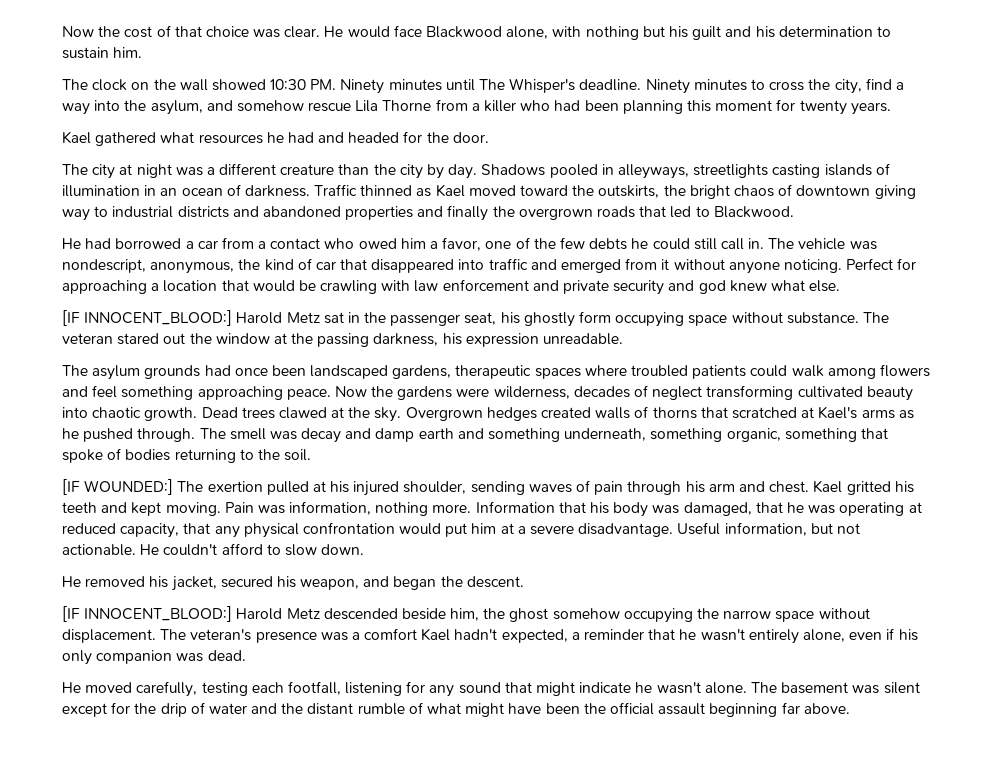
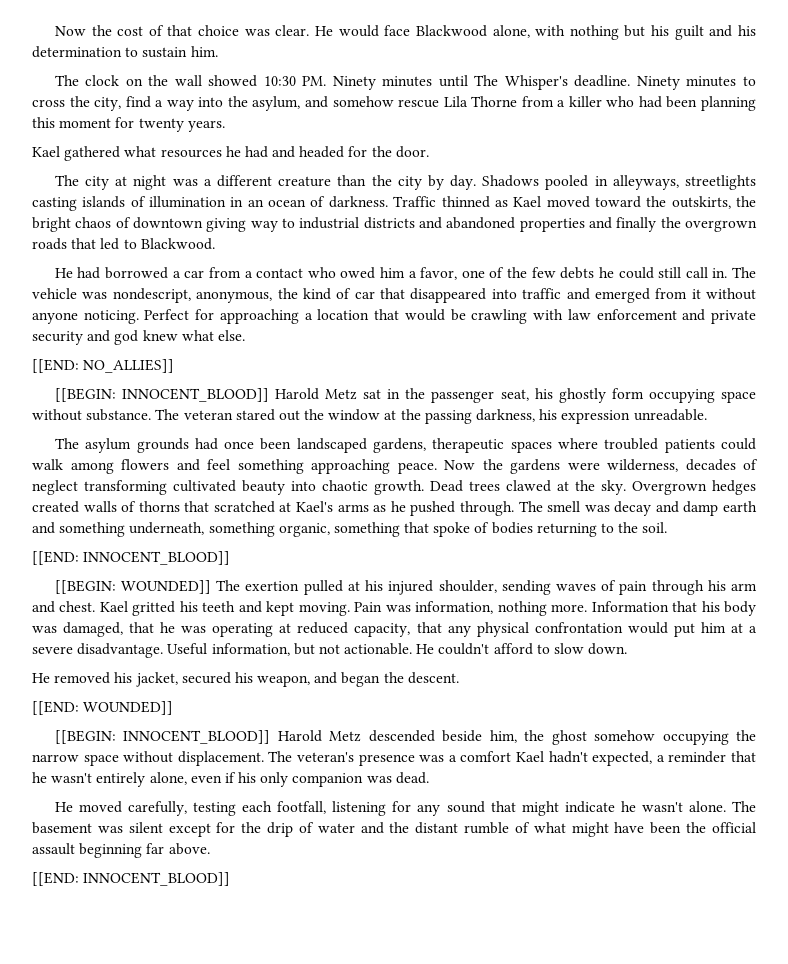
[62,310,233,326] [IF INNOCENT_BLOOD:] -> [32,359,175,373] [54,388,269,402] [[END: NO_ALLIES]] // [[BEGIN: INNOCENT_BLOOD]]
[62,479,174,495] [IF WOUNDED:] -> [32,551,231,565] [54,580,212,594] [[END: INNOCENT_BLOOD]] // [[BEGIN: WOUNDED]]
[62,606,233,622] [IF INNOCENT_BLOOD:] -> [32,701,174,715] [54,730,271,744] [[END: WOUNDED]] // [[BEGIN: INNOCENT_BLOOD]]
(850, 708) none -> [32,872,231,886] // [[END: INNOCENT_BLOOD]]

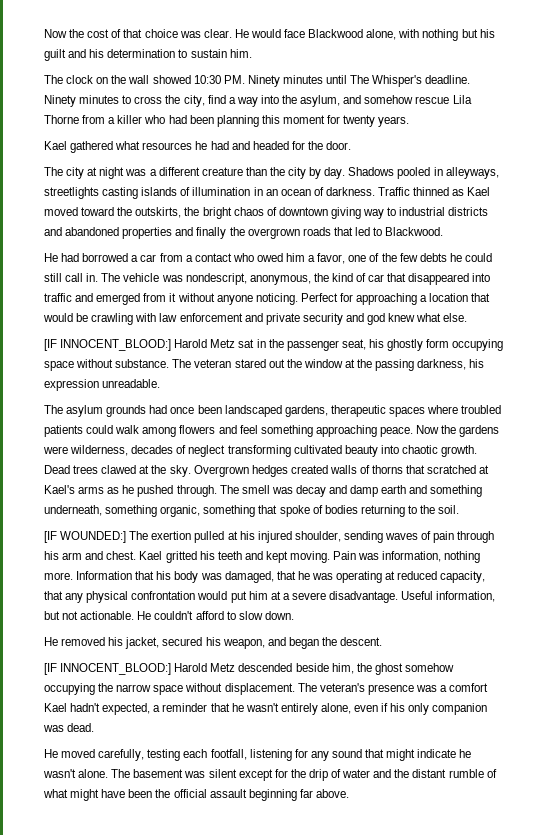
[32,359,175,373] [54,388,269,402] [[END: NO_ALLIES]] // [[BEGIN: INNOCENT_BLOOD]] -> [44,339,172,351] [IF INNOCENT_BLOOD:]
[32,551,231,565] [54,580,212,594] [[END: INNOCENT_BLOOD]] // [[BEGIN: WOUNDED]] -> [44,531,127,543] [IF WOUNDED:]
[32,701,174,715] [54,730,271,744] [[END: WOUNDED]] // [[BEGIN: INNOCENT_BLOOD]] -> [44,663,172,675] [IF INNOCENT_BLOOD:]
[32,872,231,886] // [[END: INNOCENT_BLOOD]] -> (349, 793) none

